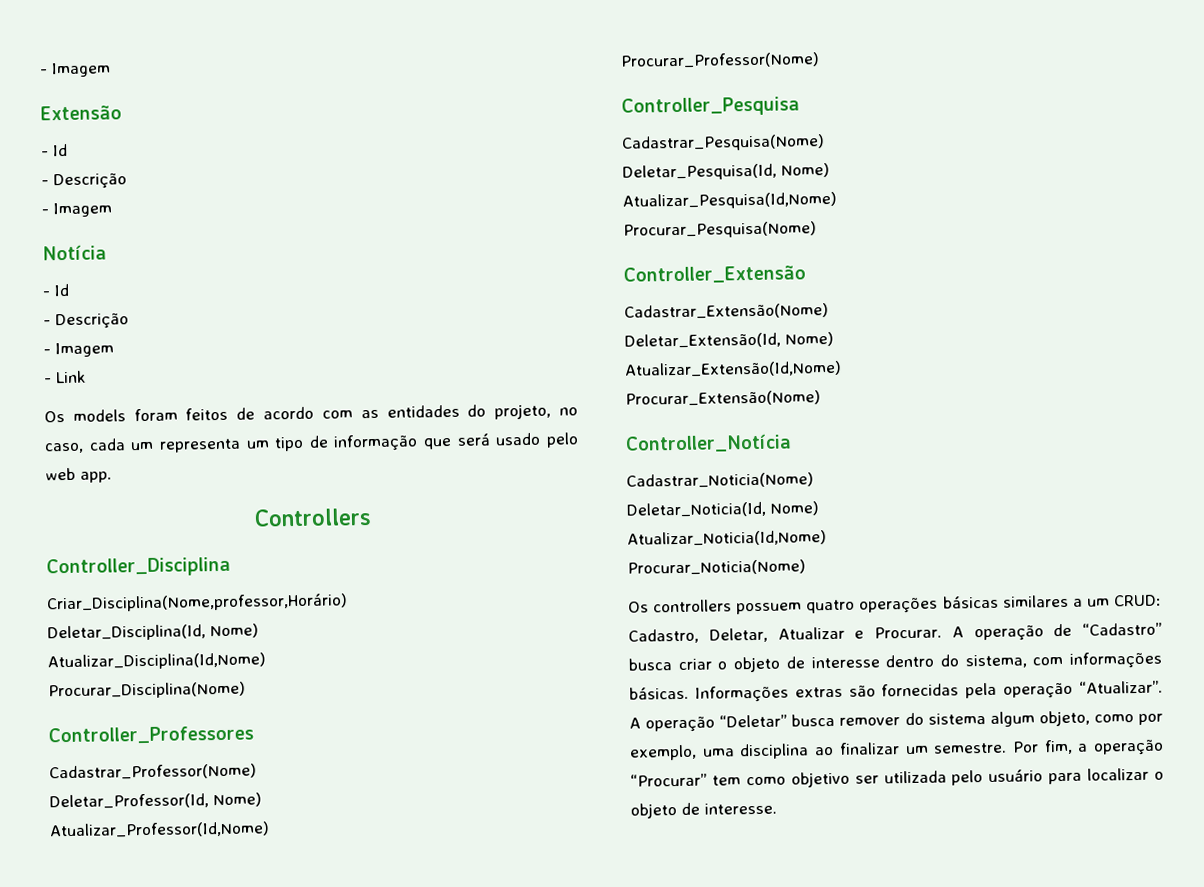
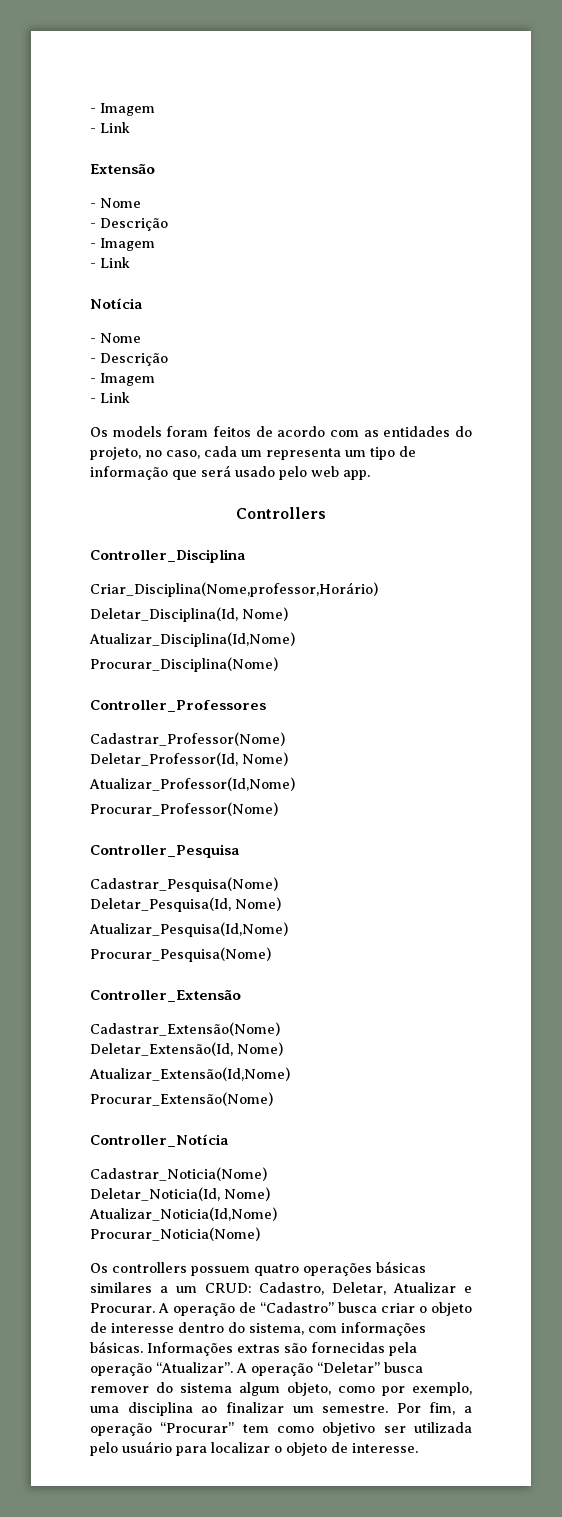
[40,62,111,78] - Imagem -> [90,103,155,116] [90,122,130,133] - Imagem // - Link
[53,143,68,157] [41,173,127,190] [41,202,112,218] Id // - Descrição // - Imagem -> [100,198,141,208] [90,218,168,231] [90,238,155,251] [90,257,130,268] Nome // - Descrição // - Imagem // - Link
[54,283,70,297] Id -> [100,333,141,343] Nome

